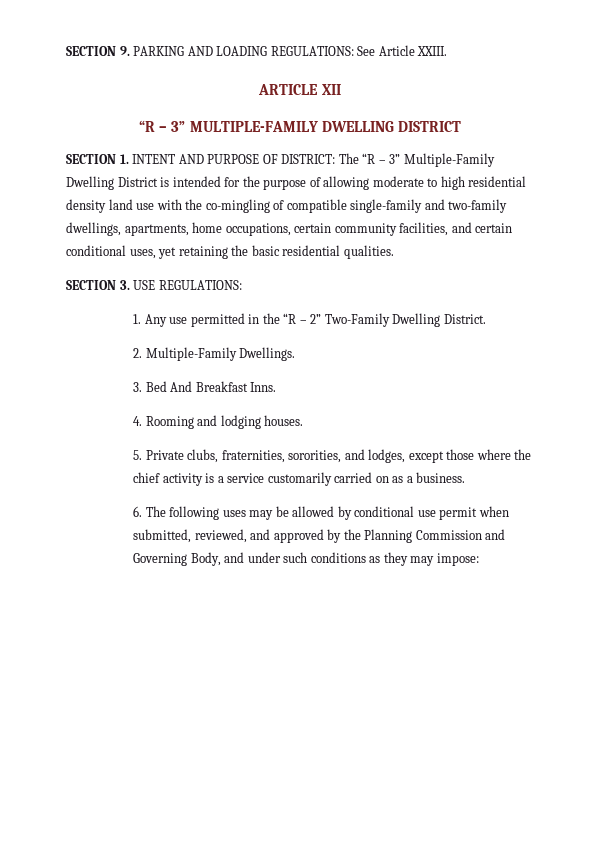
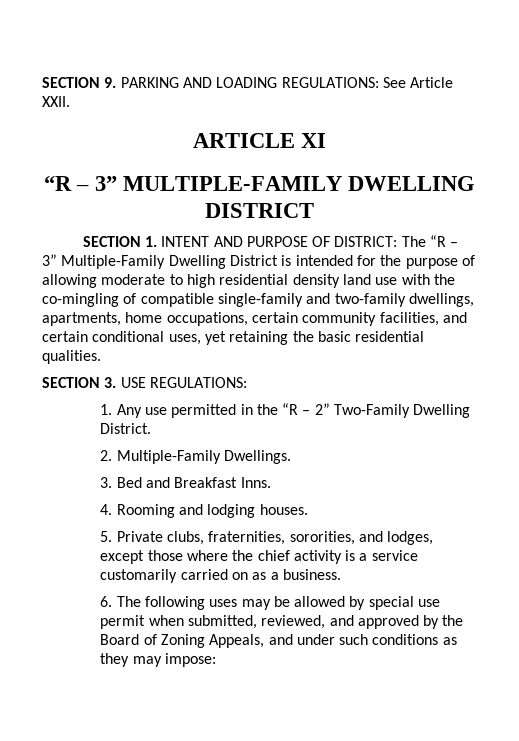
[417,46,448,56] XXIII. -> [42,96,70,107] XXII.
[321,84,341,95] XII -> [301,133,327,148] XI
[170,381,193,392] And -> [145,477,170,488] and
[354,506,415,517] conditional -> [368,596,414,610] special
[364,529,506,543] [132,552,221,566] Planning Commission and Governing Body, -> [100,634,265,648] Board of Zoning Appeals,

